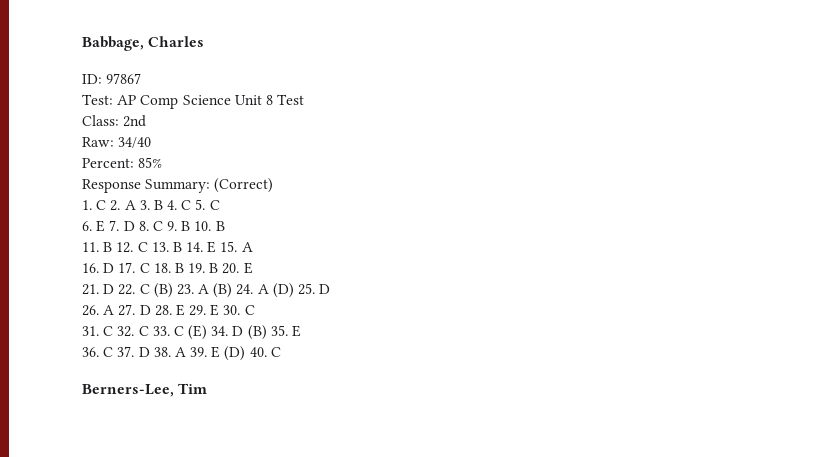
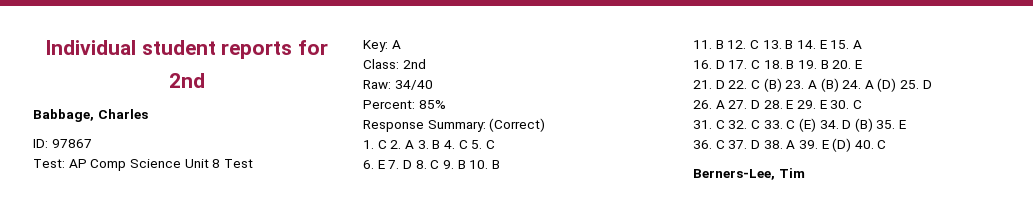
(82, 43) none -> [44,40,329,59] [168,73,205,88] Individual student reports for // 2nd //
(305, 99) none -> [363,40,401,52] // Key: A

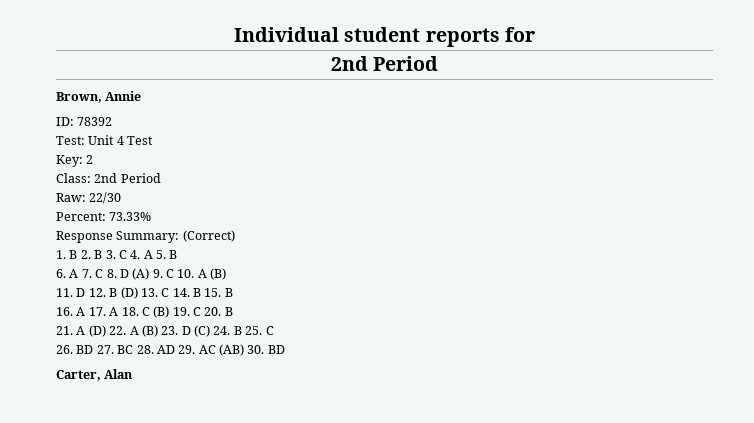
[33,109,148,122] // Babbage, Charles -> [373,56,439,71] [56,91,142,103] Period // Brown, Annie
[51,139,92,148] 97867 -> [77,117,113,126] 78392
[68,159,221,171] AP Comp Science Unit 8 -> [88,135,124,145] Unit 4
[391,40,401,49] A -> [86,155,94,164] 2
(426, 64) none -> [120,173,161,183] Period
[394,80,433,90] 34/40 -> [89,192,122,204] 22/30
[418,100,446,109] 85% -> [109,212,152,221] 73.33%
[377,140,495,149] [363,160,500,169] [693,40,862,49] [693,60,862,69] [693,78,932,92] [693,100,862,109] [693,118,907,132] [693,138,887,152] [693,168,805,180] C 2. A 3. B 4. C 5. C // 6. E 7. D 8. C 9. B 10. B // 11. B 12. C 13. B 14. E 15. A // 16. D 17. C 18. B 19. B 20. E // 21. D 22. C (B) 23. A (B) 24. A (D) 25. D // 26. A 27. D 28. E 29. E 30. C // 31. C 32. C 33. C (E) 34. D (B) 35. E // 36. C 37. D 38. A 39. E (D) 40. C // Berners-Lee, Tim -> [69,250,178,259] [56,268,227,280] [56,287,233,299] [56,306,233,318] [56,325,274,337] [56,344,285,356] [56,369,134,381] B 2. B 3. C 4. A 5. B // 6. A 7. C 8. D (A) 9. C 10. A (B) // 11. D 12. B (D) 13. C 14. B 15. B // 16. A 17. A 18. C (B) 19. C 20. B // 21. A (D) 22. A (B) 23. D (C) 24. B 25. C // 26. BD 27. BC 28. AD 29. AC (AB) 30. BD // Carter, Alan

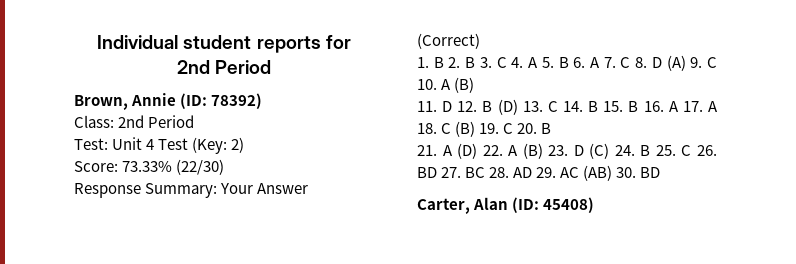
[56,117,113,126] // ID: 78392 -> [180,93,263,109] [74,115,195,128] (ID: 78392) // Class: 2nd Period
[56,155,94,167] [56,173,161,183] [56,192,122,204] [56,212,106,221] // Key: 2 // Class: 2nd Period // Raw: 22/30 // Percent: -> [192,137,245,154] [74,161,118,172] (Key: 2) // Score:
(152, 216) none -> [176,159,225,175] (22/30)
(180, 237) none -> [220,183,309,194] Your Answer
(178, 254) // -> (569, 62) none
(233, 292) // -> (639, 106) none
(274, 330) // -> (692, 150) none
(134, 374) none -> [512,197,595,213] (ID: 45408)

